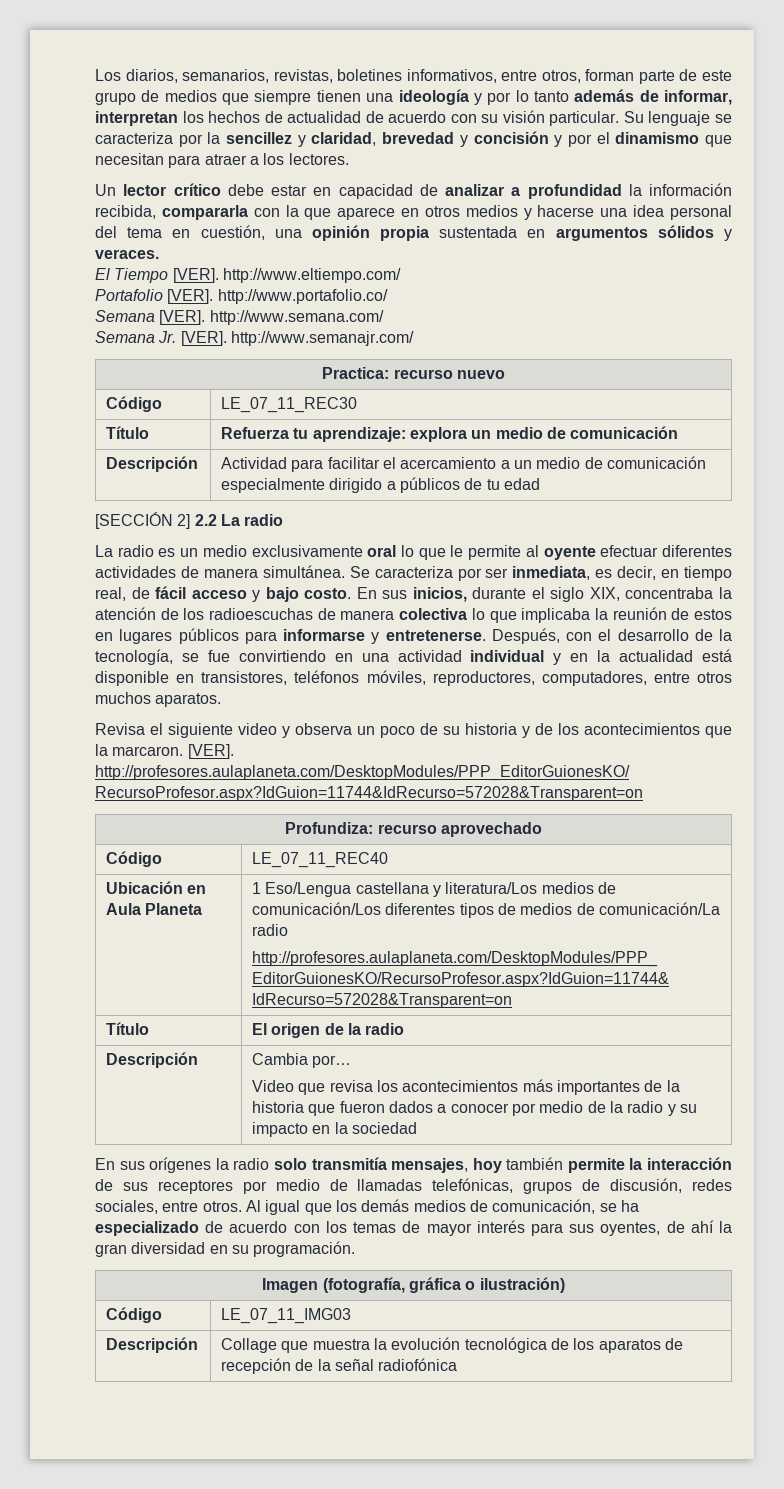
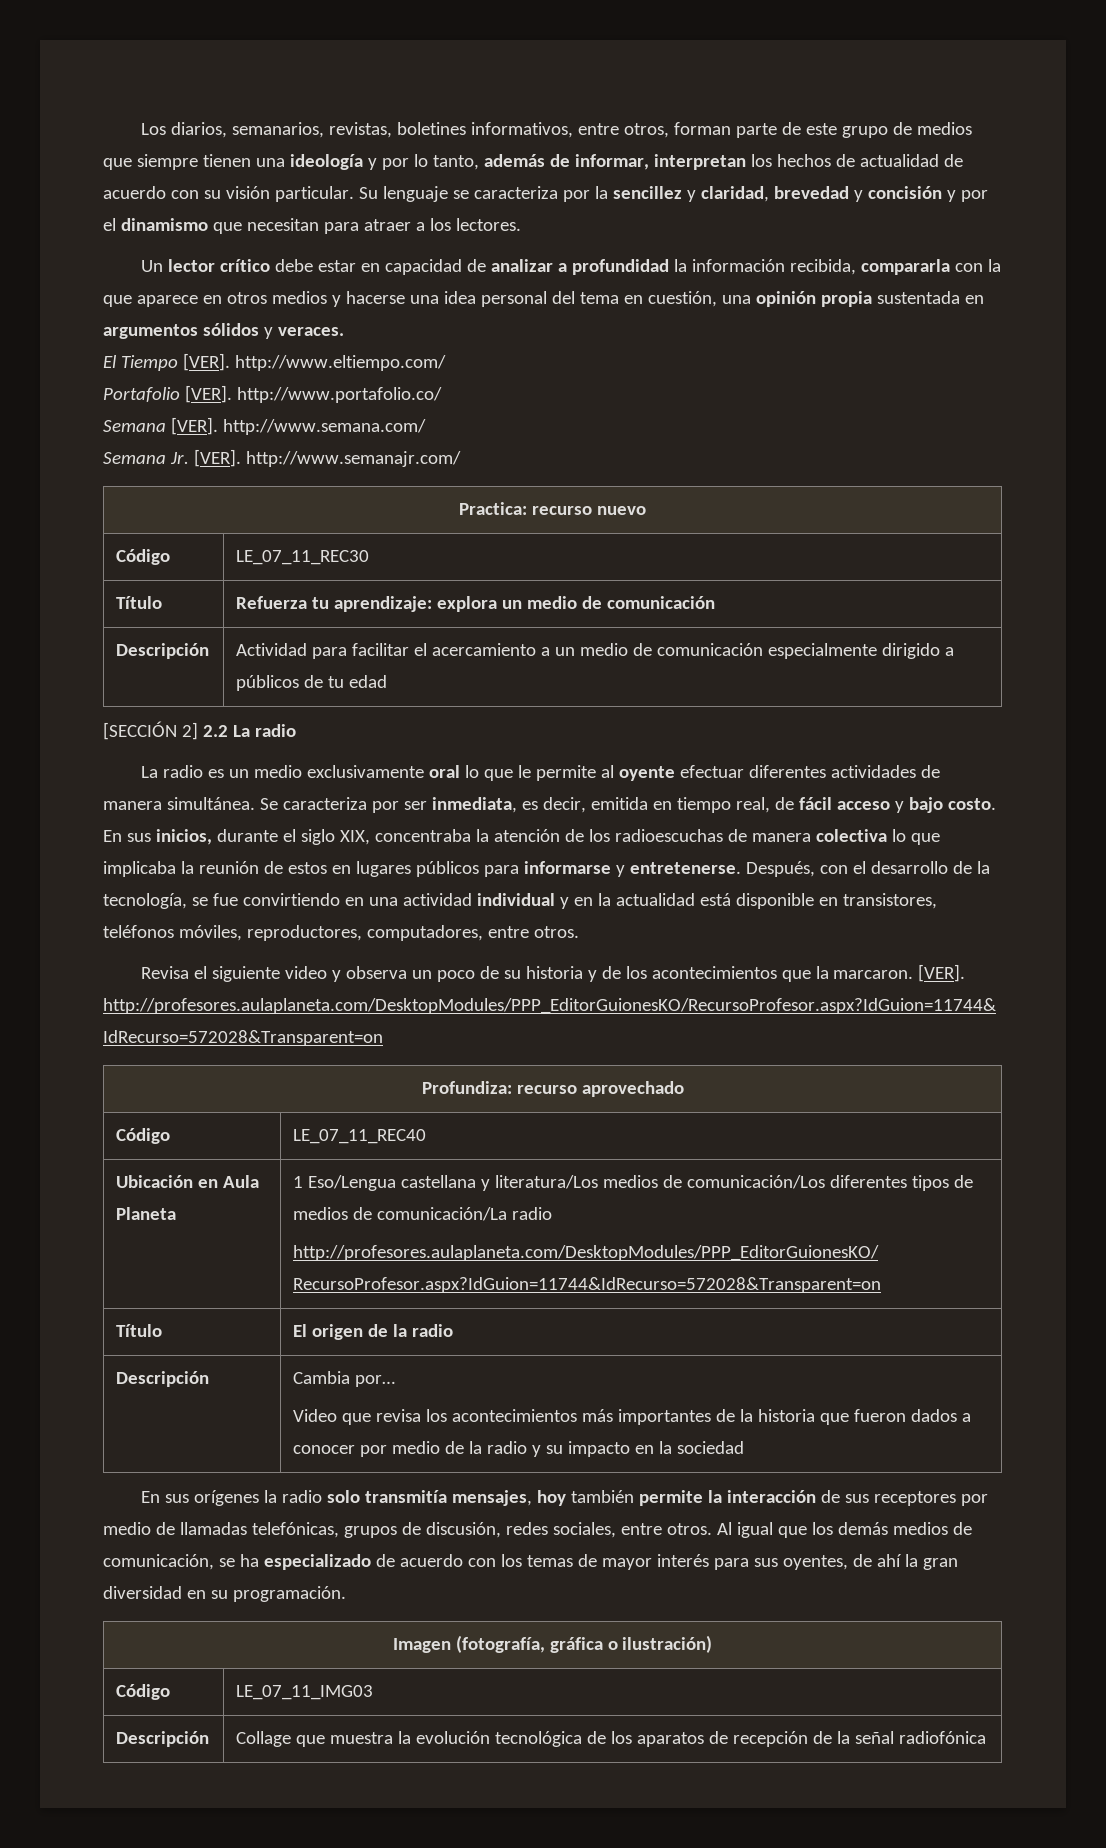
[533,91,569,102] tanto -> [432,155,479,170] tanto,
(657, 573) none -> [590,797,648,810] emitida
[697,672,732,683] [95,692,222,707] otros muchos aparatos. -> [533,926,579,938] otros.

